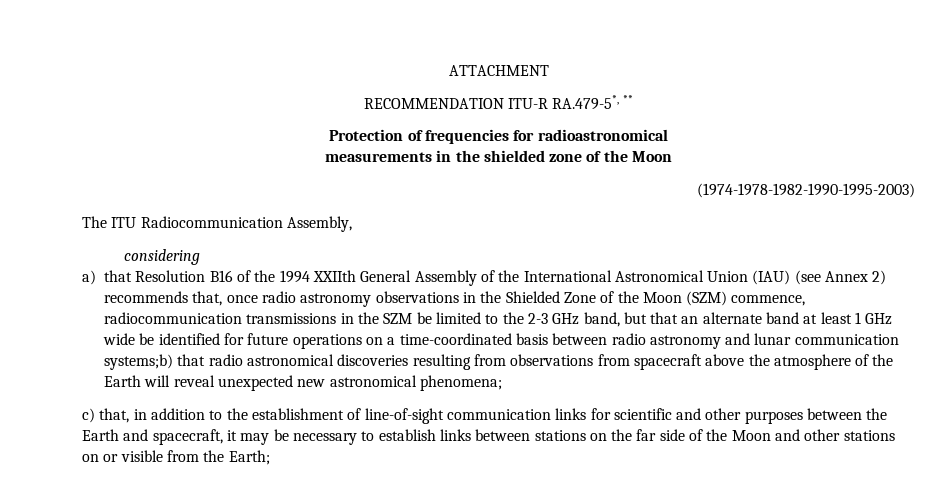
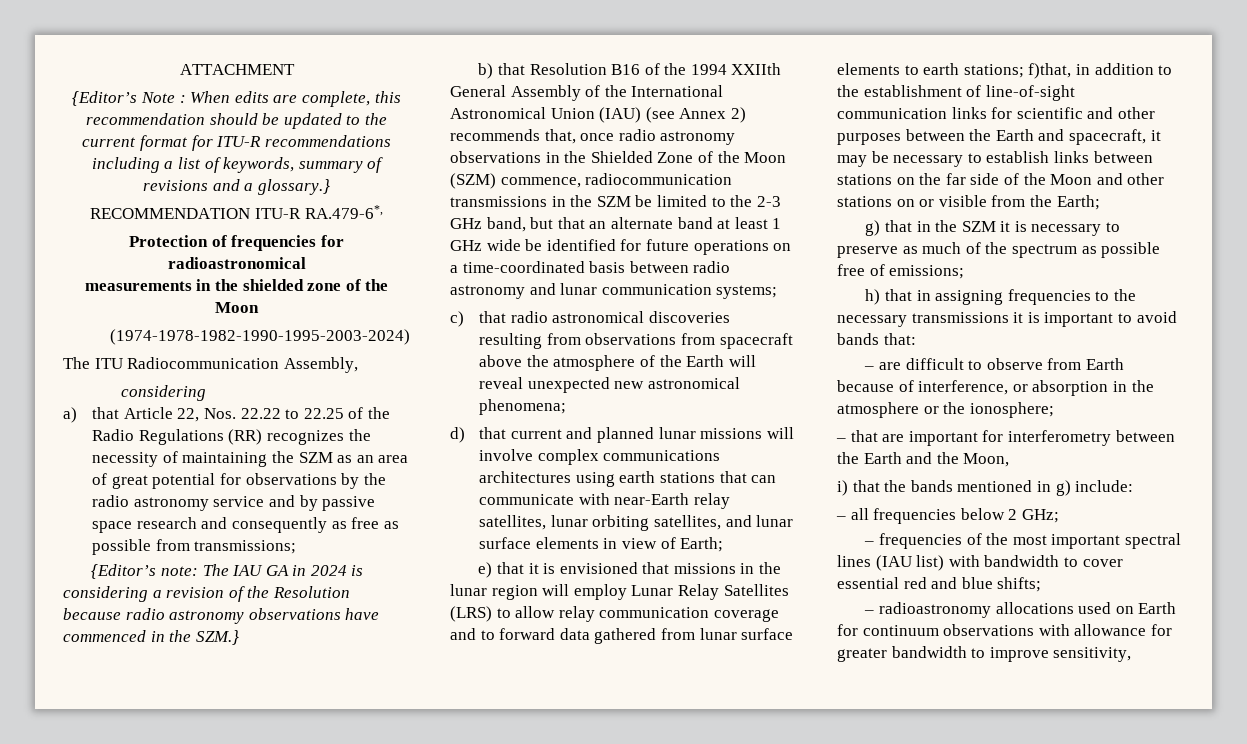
(549, 70) none -> [72,91,401,107] [86,113,387,129] [82,135,391,151] [91,157,384,173] [143,179,330,195] // {Editor’s Note : When edits are complete, this recommendation should be updated to the current format for ITU-R recommendations including a list of keywords, summary of revisions and a glossary.}
[552,95,634,110] RA.479-5*, ** -> [304,205,383,219] RA.479-6*,
[697,183,915,198] (1974-1978-1982-1990-1995-2003) -> [110,329,410,345] (1974-1978-1982-1990-1995-2003-2024)
(132, 276) none -> [123,407,390,422] [92,429,371,445] [92,451,409,467] [92,473,386,489] [92,495,376,511] [92,517,399,533] [92,539,297,555] [91,564,364,579] [63,586,350,602] [63,608,380,624] [63,630,239,645] [478,63,525,79] Article 22, Nos. 22.22 to 22.25 of the Radio Regulations (RR) recognizes the necessity of maintaining the SZM as an area of great potential for observations by the radio astronomy service and by passive space research and consequently as free as possible from transmissions; // {Editor’s note: The IAU GA in 2024 is considering a revision of the Resolution because radio astronomy observations have commenced in the SZM.} // b) that
[104,354,173,370] systems;b) -> [716,285,778,299] [450,311,464,327] systems; // c)
[82,408,130,423] c) that, -> [450,427,794,443] [479,449,721,465] [479,471,777,487] [479,493,730,509] [479,515,794,531] [479,537,724,552] [478,562,782,578] [450,584,789,600] [450,606,779,622] [450,628,794,644] [837,63,1072,79] d) that current and planned lunar missions will involve complex communications architectures using earth stations that can communicate with near-Earth relay satellites, lunar orbiting satellites, and lunar surface elements in view of Earth; // e) that it is envisioned that missions in the lunar region will employ Lunar Relay Satellites (LRS) to allow relay communication coverage and to forward data gathered from lunar surface elements to earth stations; f)that,
(270, 457) none -> [865,220,1121,236] [837,242,1161,258] [837,264,965,279] [865,289,1136,305] [837,311,1177,327] [837,333,916,345] [864,358,1124,370] [837,380,1154,396] [837,402,1054,418] [836,430,1175,446] [837,452,1010,467] [837,480,1134,496] [836,508,1059,524] [864,533,1181,549] [837,555,1123,571] [837,577,1042,592] [864,602,1177,618] [837,624,1172,636] [837,646,1132,662] // g) that in the SZM it is necessary to preserve as much of the spectrum as possible free of emissions; // h) that in assigning frequencies to the necessary transmissions it is important to avoid bands that: // – are difficult to observe from Earth because of interference, or absorption in the atmosphere or the ionosphere; // – that are important for interferometry between the Earth and the Moon, // i) that the bands mentioned in g) include: // – all frequencies below 2 GHz; // – frequencies of the most important spectral lines (IAU list) with bandwidth to cover essential red and blue shifts; // – radioastronomy allocations used on Earth for continuum observations with allowance for greater bandwidth to improve sensitivity,

